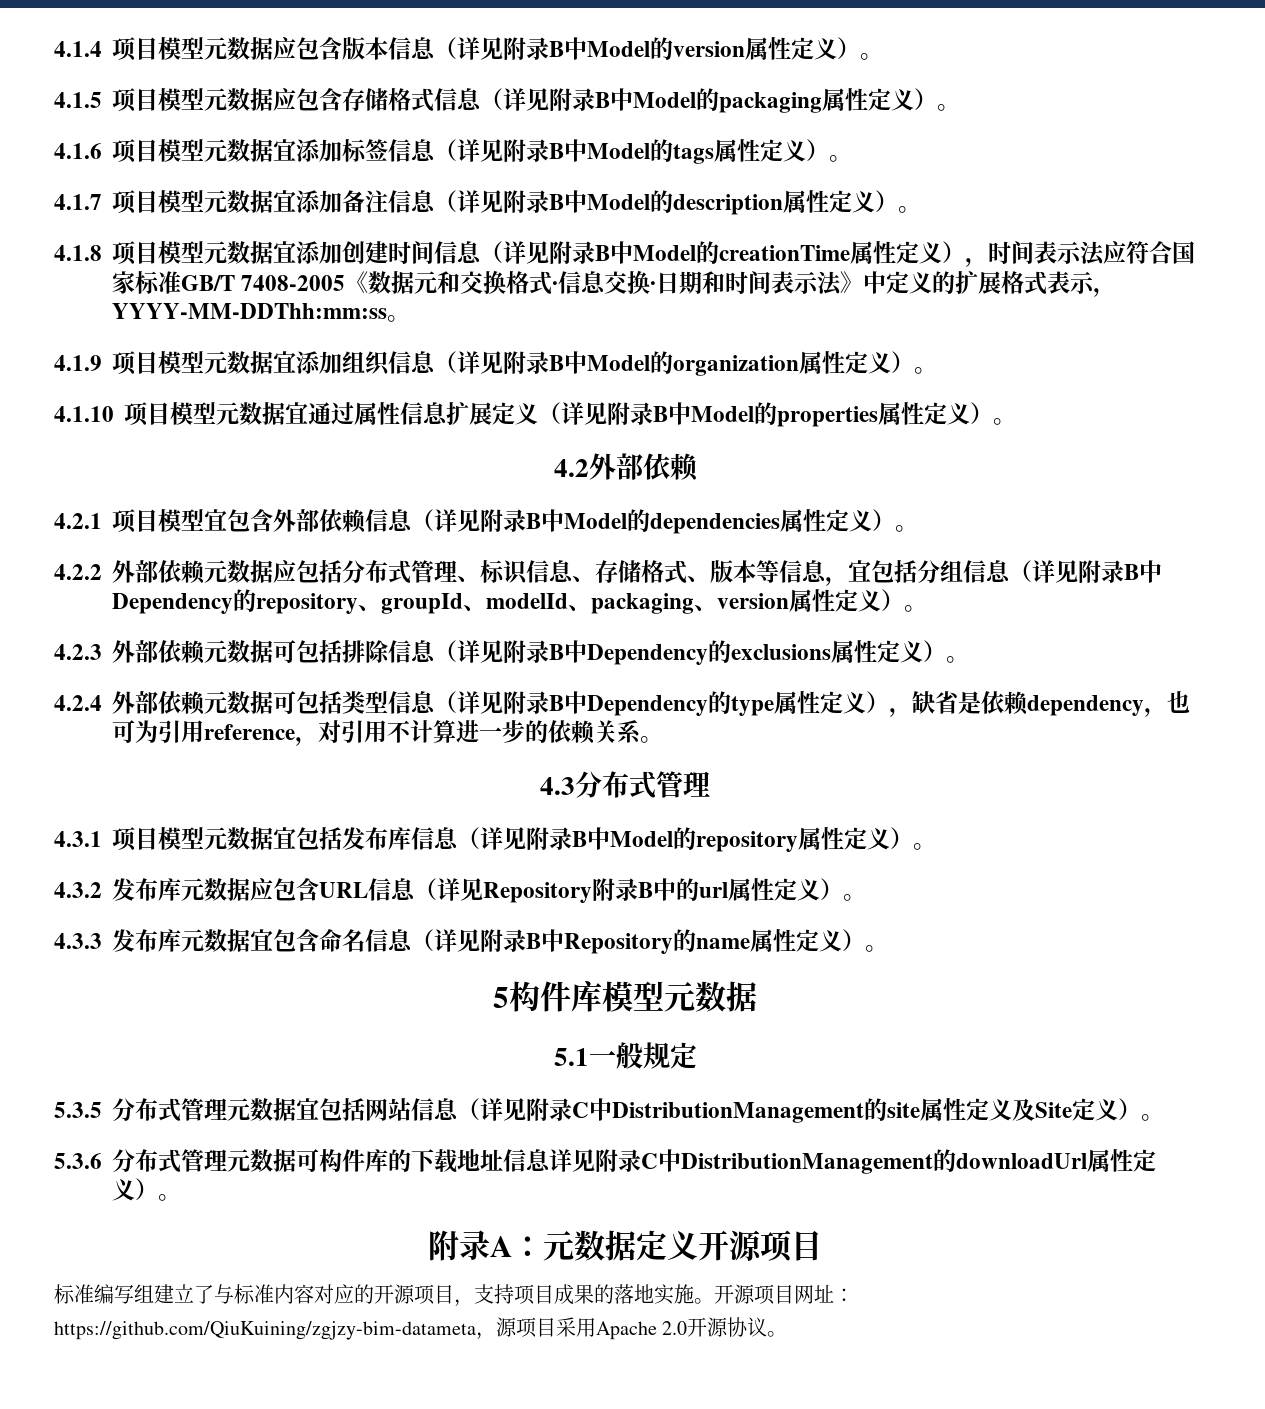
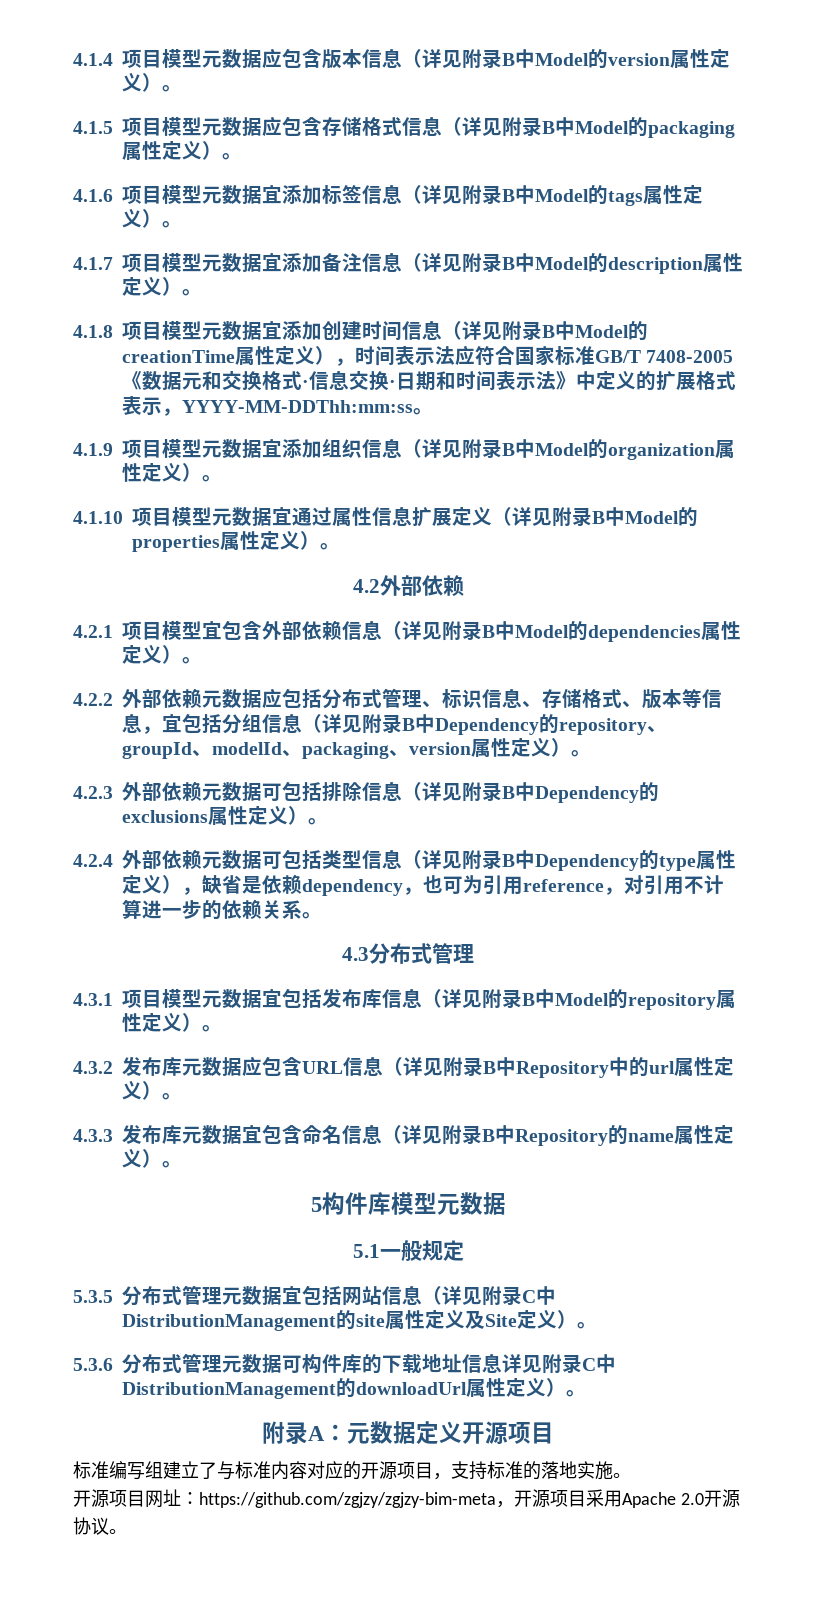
[483,878,676,903] Repository附录B中 -> [443,1057,629,1078] 附录B中Repository中
[514,1284,594,1305] 项目成果 -> [487,1461,523,1479] 标准
(714, 1301) none -> (631, 1475) //
[54,1321,496,1340] https://github.com/QiuKuining/zgjzy-bim-datameta， -> [199,1490,532,1508] https://github.com/zgjzy/zgjzy-bim-meta，开

